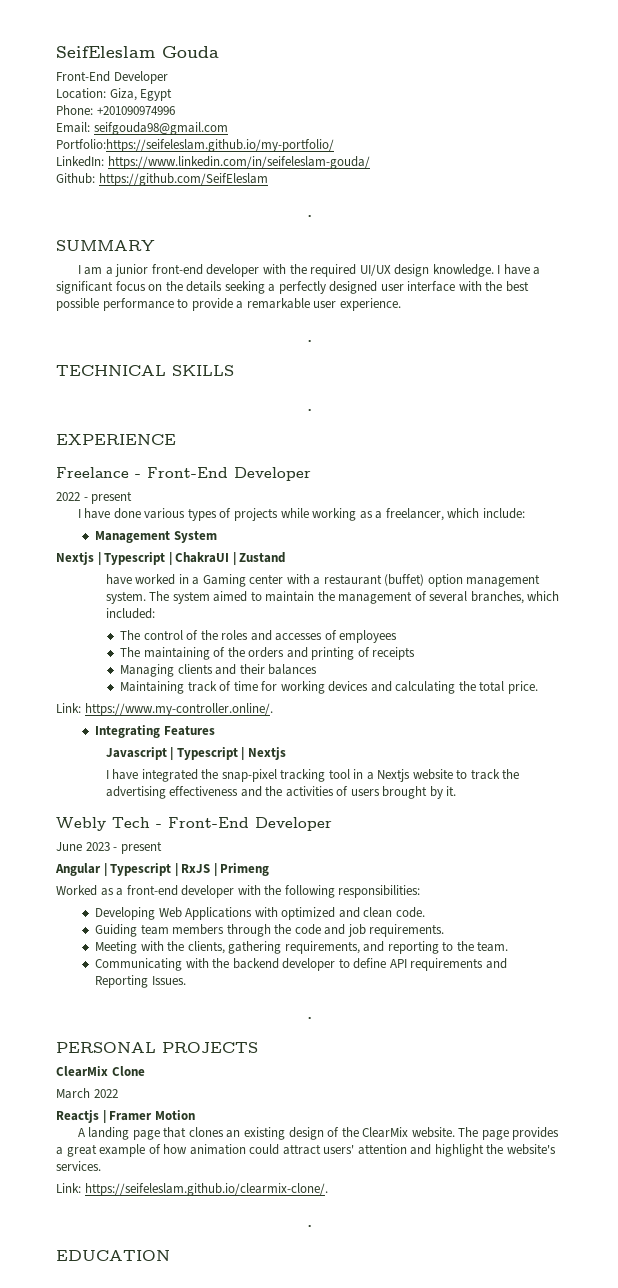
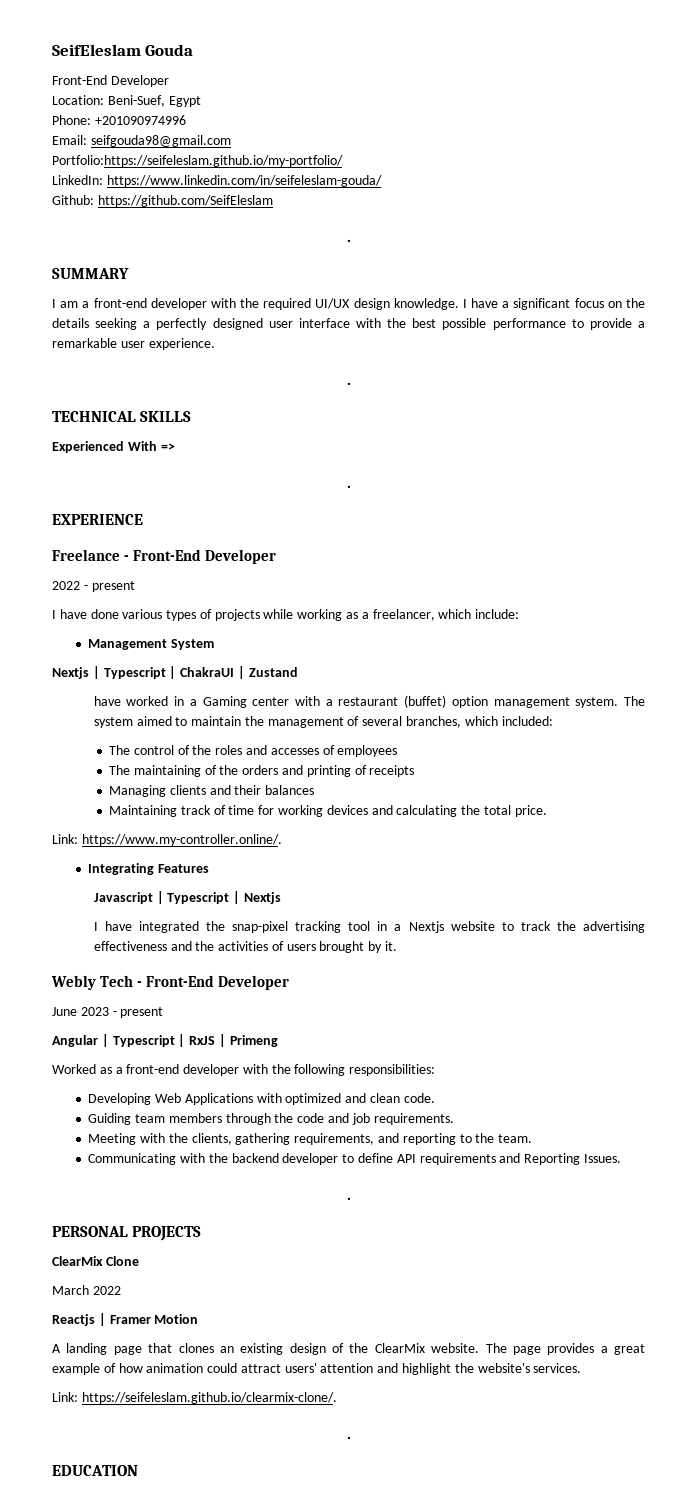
[109,88,137,101] Giza, -> [107,95,165,107] Beni-Suef,
[115,264,149,277] junior -> (90, 304) none
(234, 370) none -> [52,441,175,453] // Experienced With =>

